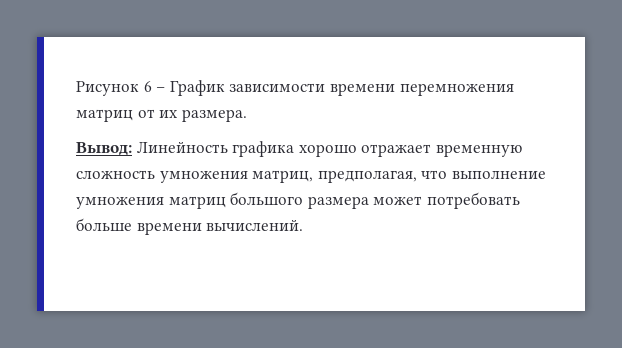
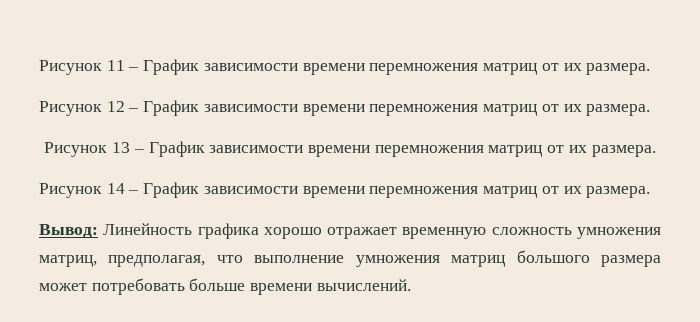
[76,81,152,96] Рисунок 6 -> [39,59,651,75] [39,100,651,116] [44,141,656,157] [39,183,125,198] Рисунок 11 – График зависимости времени перемножения матриц от их размера. // Рисунок 12 – График зависимости времени перемножения матриц от их размера. // Рисунок 13 – График зависимости времени перемножения матриц от их размера. // Рисунок 14

